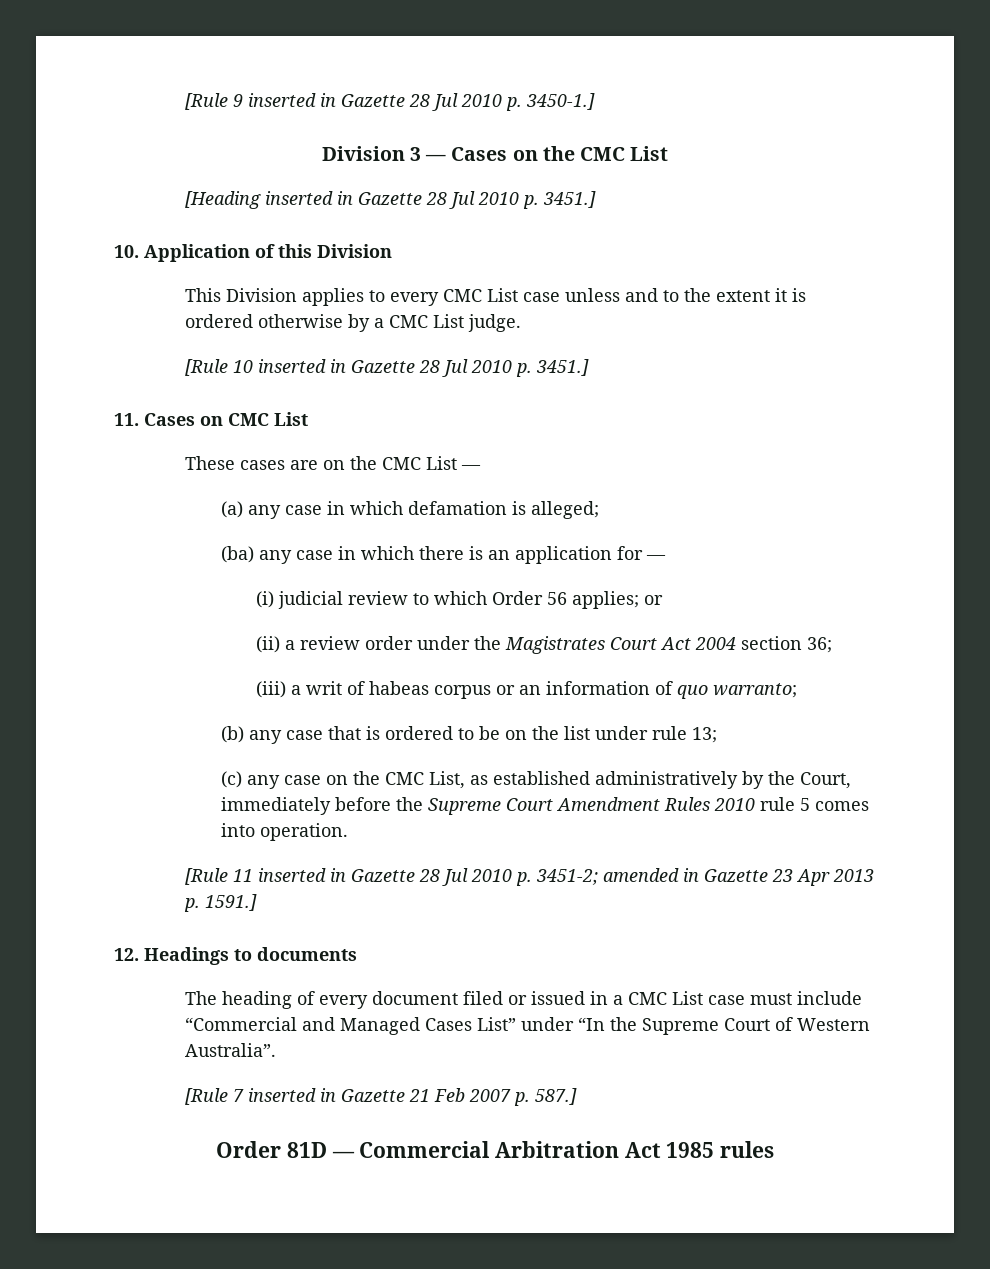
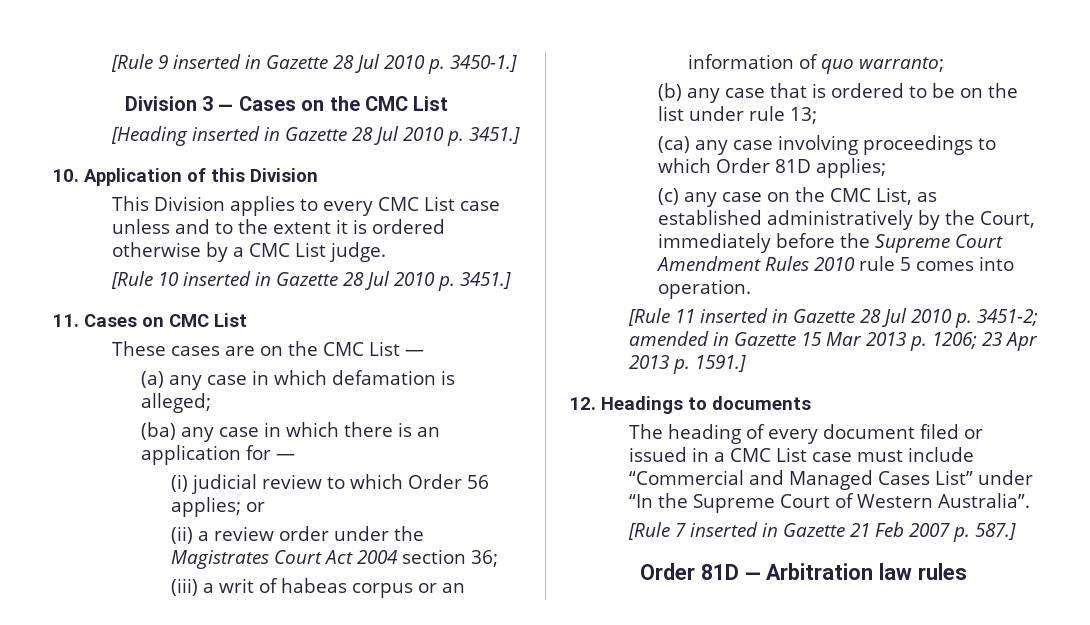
(717, 735) none -> [658,135,997,155] [658,158,887,178] // (ca) any case involving proceedings to which Order 81D applies;
(769, 875) none -> [800,332,977,351] 15 Mar 2013 p. 1206;
[359,1141,715,1158] Commercial Arbitration Act 1985 -> [766,563,913,580] Arbitration law

